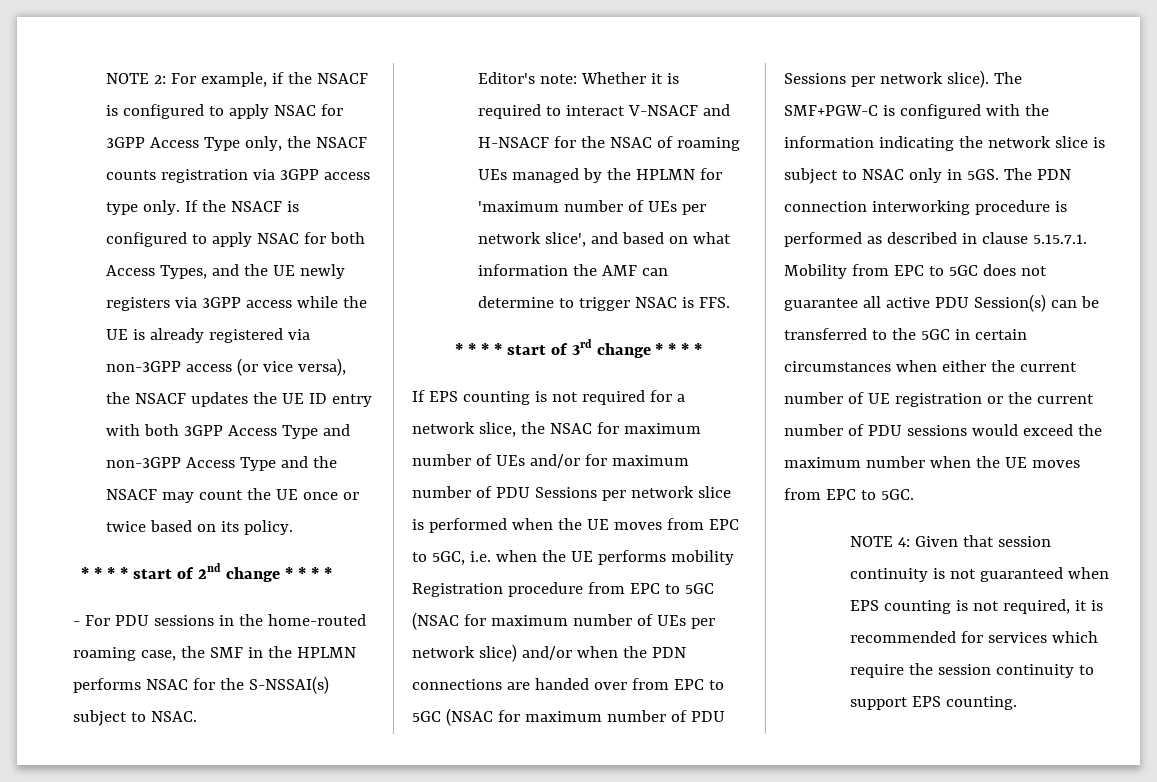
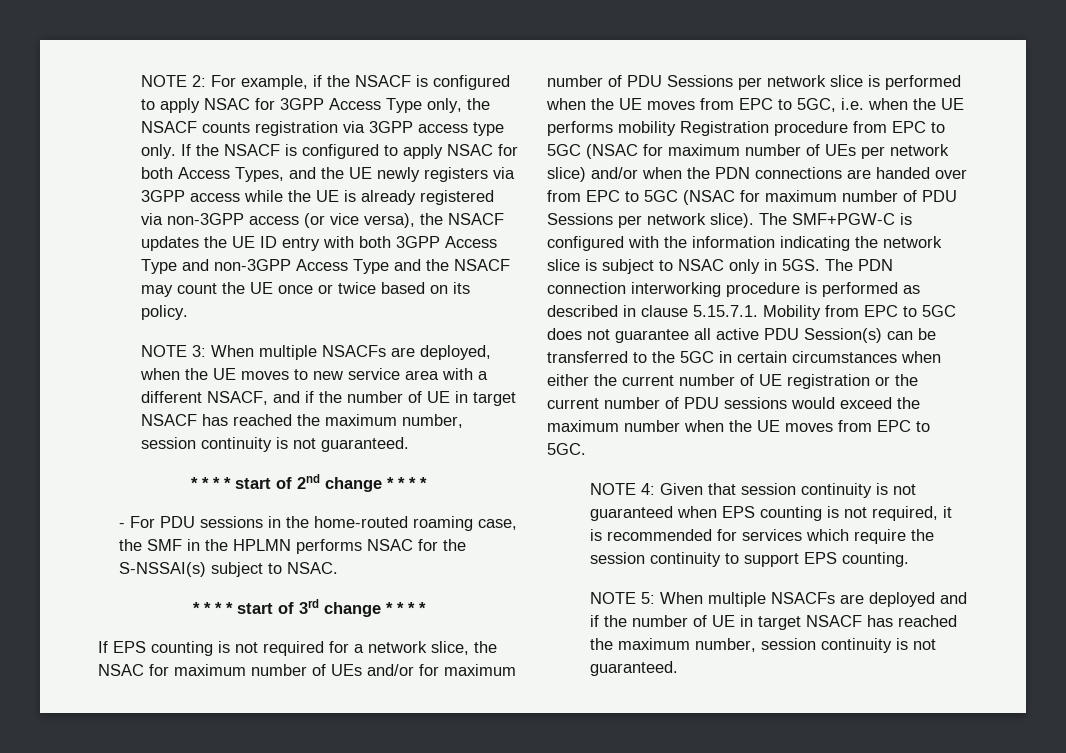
(293, 527) none -> [140,345,491,360] [139,368,488,380] [140,391,516,406] [140,414,463,428] [140,437,409,452] // NOTE 3: When multiple NSACFs are deployed, when the UE moves to new service area with a different NSACF, and if the number of UE in target NSACF has reached the maximum number, session continuity is not guaranteed.
[477,72,679,84] [477,104,730,119] [477,136,740,151] [477,168,722,183] [477,200,706,215] [477,232,731,247] [477,264,668,276] [477,296,730,311] // Editor's note: Whether it is required to interact V-NSACF and H-NSACF for the NSAC of roaming UEs managed by the HPLMN for 'maximum number of UEs per network slice', and based on what information the AMF can determine to trigger NSAC is FFS. -> (339, 568) none
(1017, 703) none -> [589,592,967,607] [589,615,957,630] [589,638,936,653] [589,661,678,676] // NOTE 5: When multiple NSACFs are deployed and if the number of UE in target NSACF has reached the maximum number, session continuity is not guaranteed.

